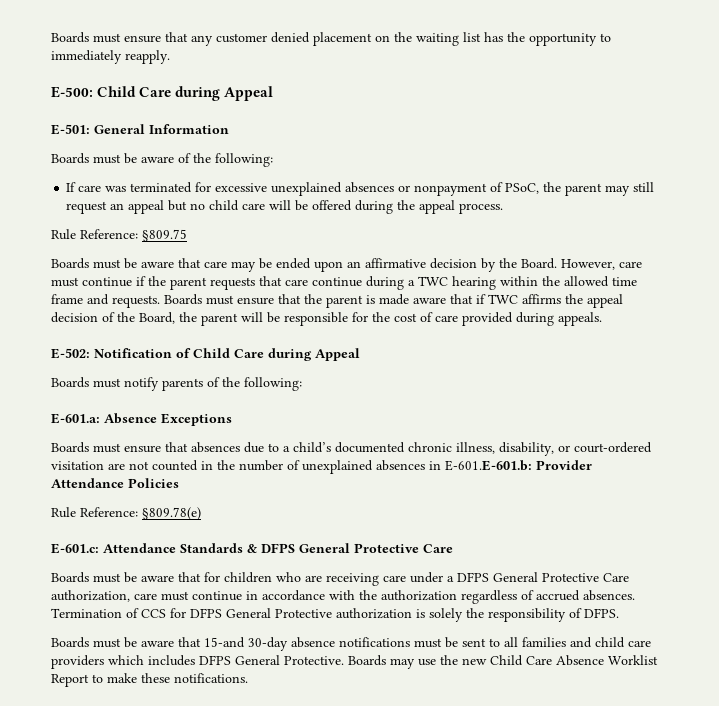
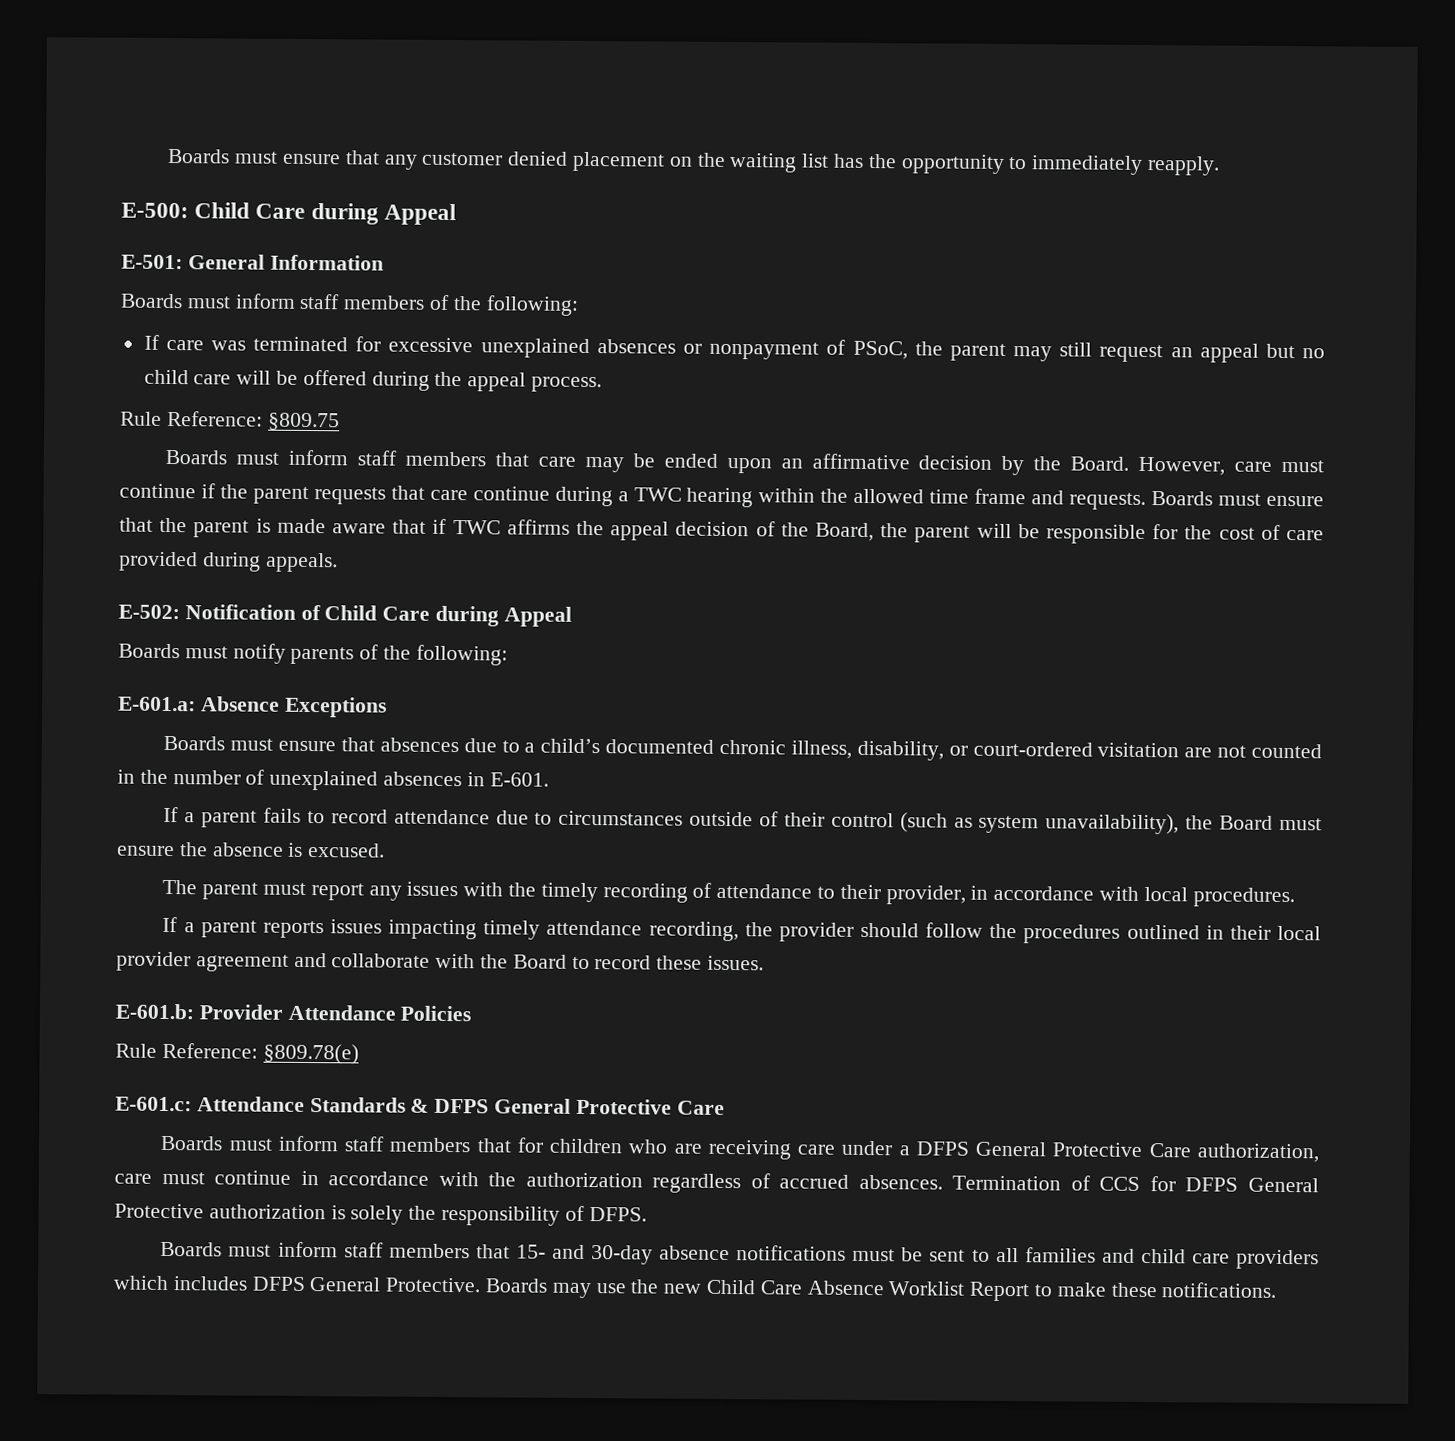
[124,153,174,164] be aware -> [234,293,426,310] inform staff members
[124,258,174,269] be aware -> [288,449,487,467] inform staff members
[445,460,532,471] E-601.E-601.b: -> [489,772,549,787] [163,806,1322,835] [117,842,386,858] [162,879,1295,908] [162,916,1322,944] [116,951,765,972] [115,1003,194,1020] E-601. // If a parent fails to record attendance due to circumstances outside of their control (such as system unavailability), the Board must ensure the absence is excused. // The parent must report any issues with the timely recording of attendance to their provider, in accordance with local procedures. // If a parent reports issues impacting timely attendance recording, the provider should follow the procedures outlined in their local provider agreement and collaborate with the Board to record these issues. // E-601.b:
[124,572,174,583] be aware -> [277,1135,472,1153] inform staff members
[124,637,245,648] be aware that 15-and -> [277,1241,585,1259] inform staff members that 15- and

